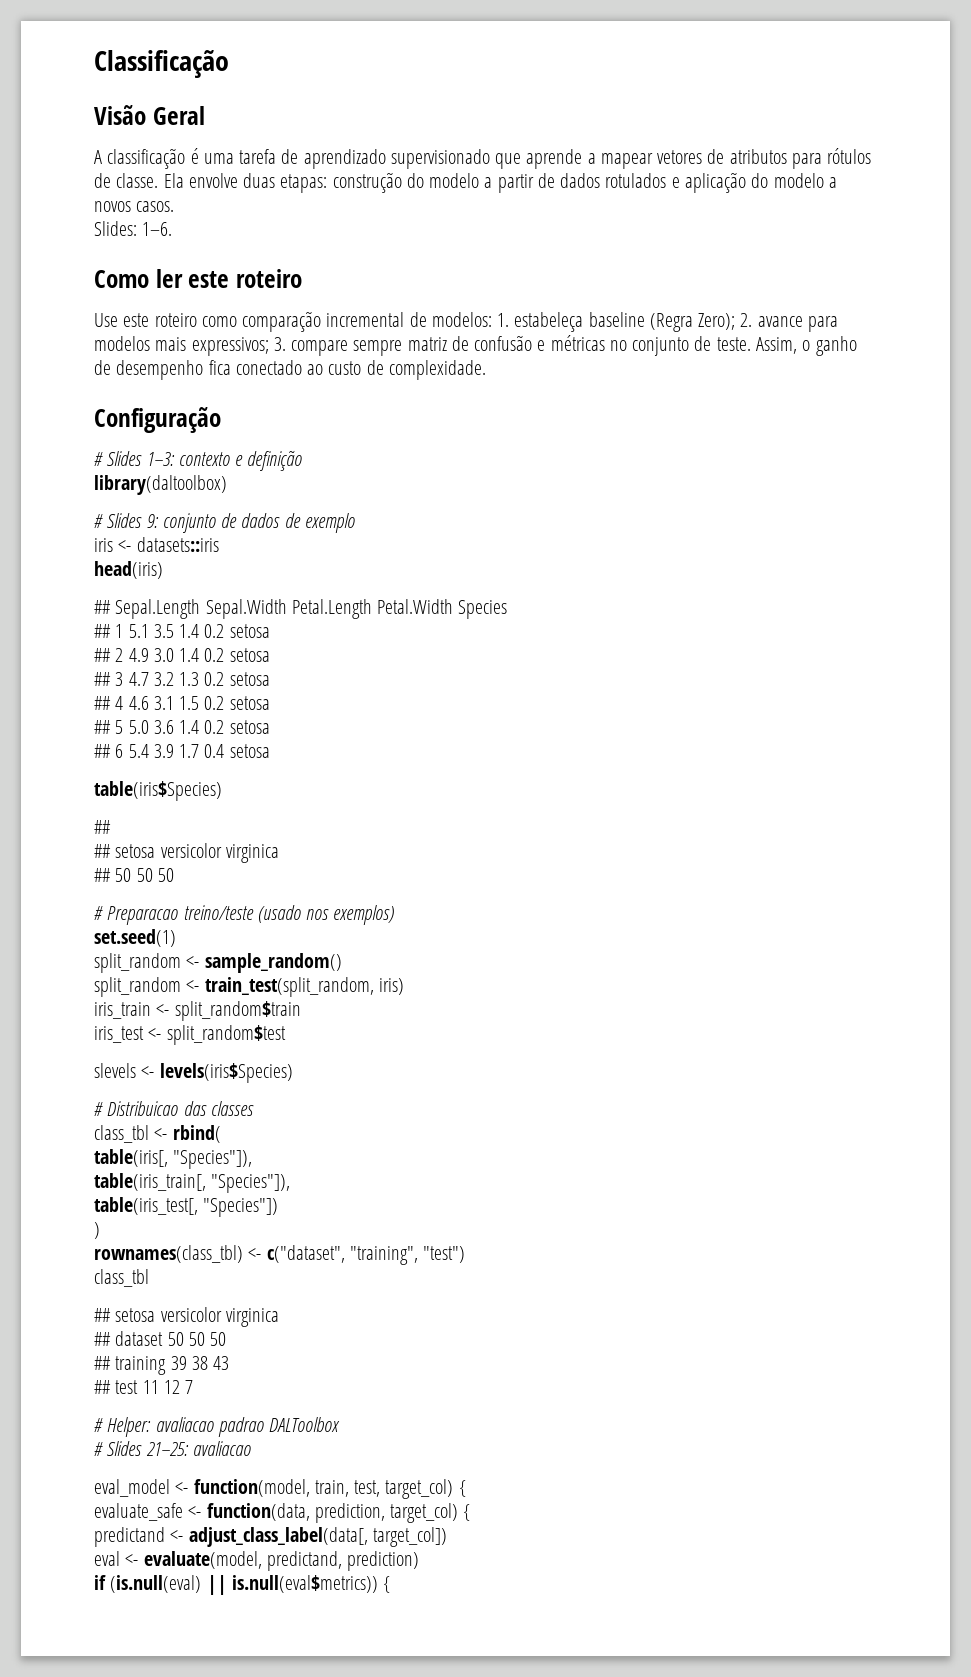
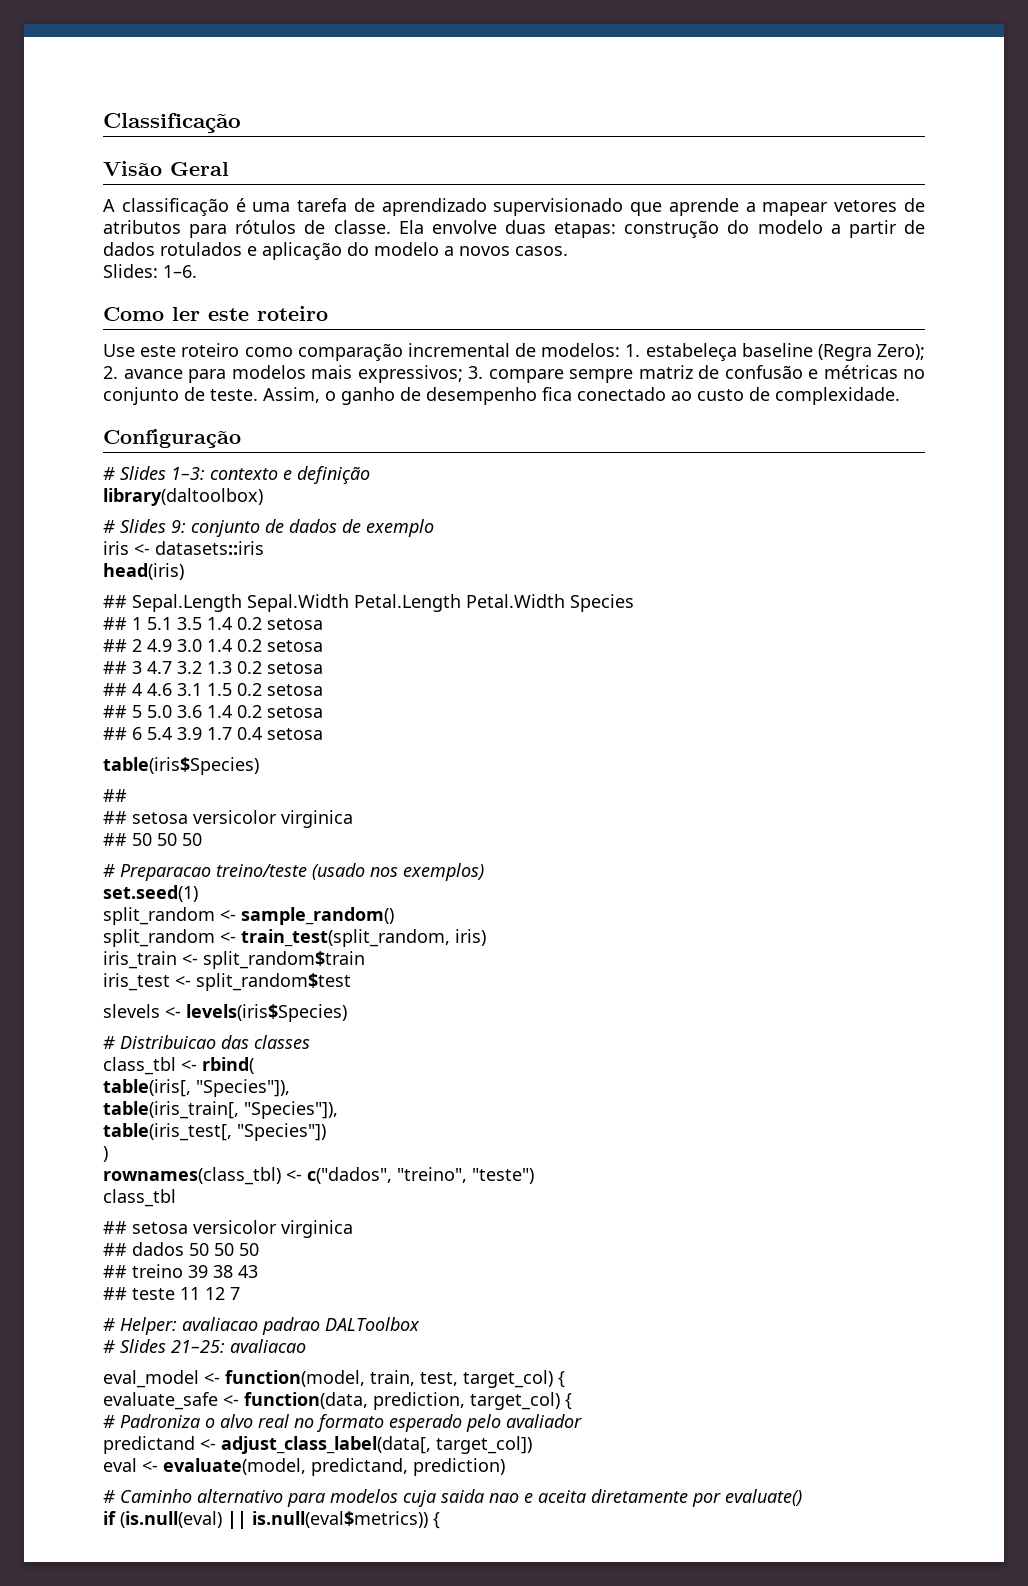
[266,1245,466,1265] c("dataset", "training", "test") -> [307,1167,534,1184] c("dados", "treino", "teste")
[115,1331,164,1346] dataset -> [132,1242,184,1256] dados
[115,1356,167,1375] training -> [132,1264,183,1278] treino
[115,1380,139,1394] test -> [132,1288,175,1300] teste
(471, 1512) none -> [103,1414,582,1432] // # Padroniza o alvo real no formato esperado pelo avaliador
(420, 1561) none -> [103,1489,802,1507] // # Caminho alternativo para modelos cuja saida nao e aceita diretamente por evaluate()

